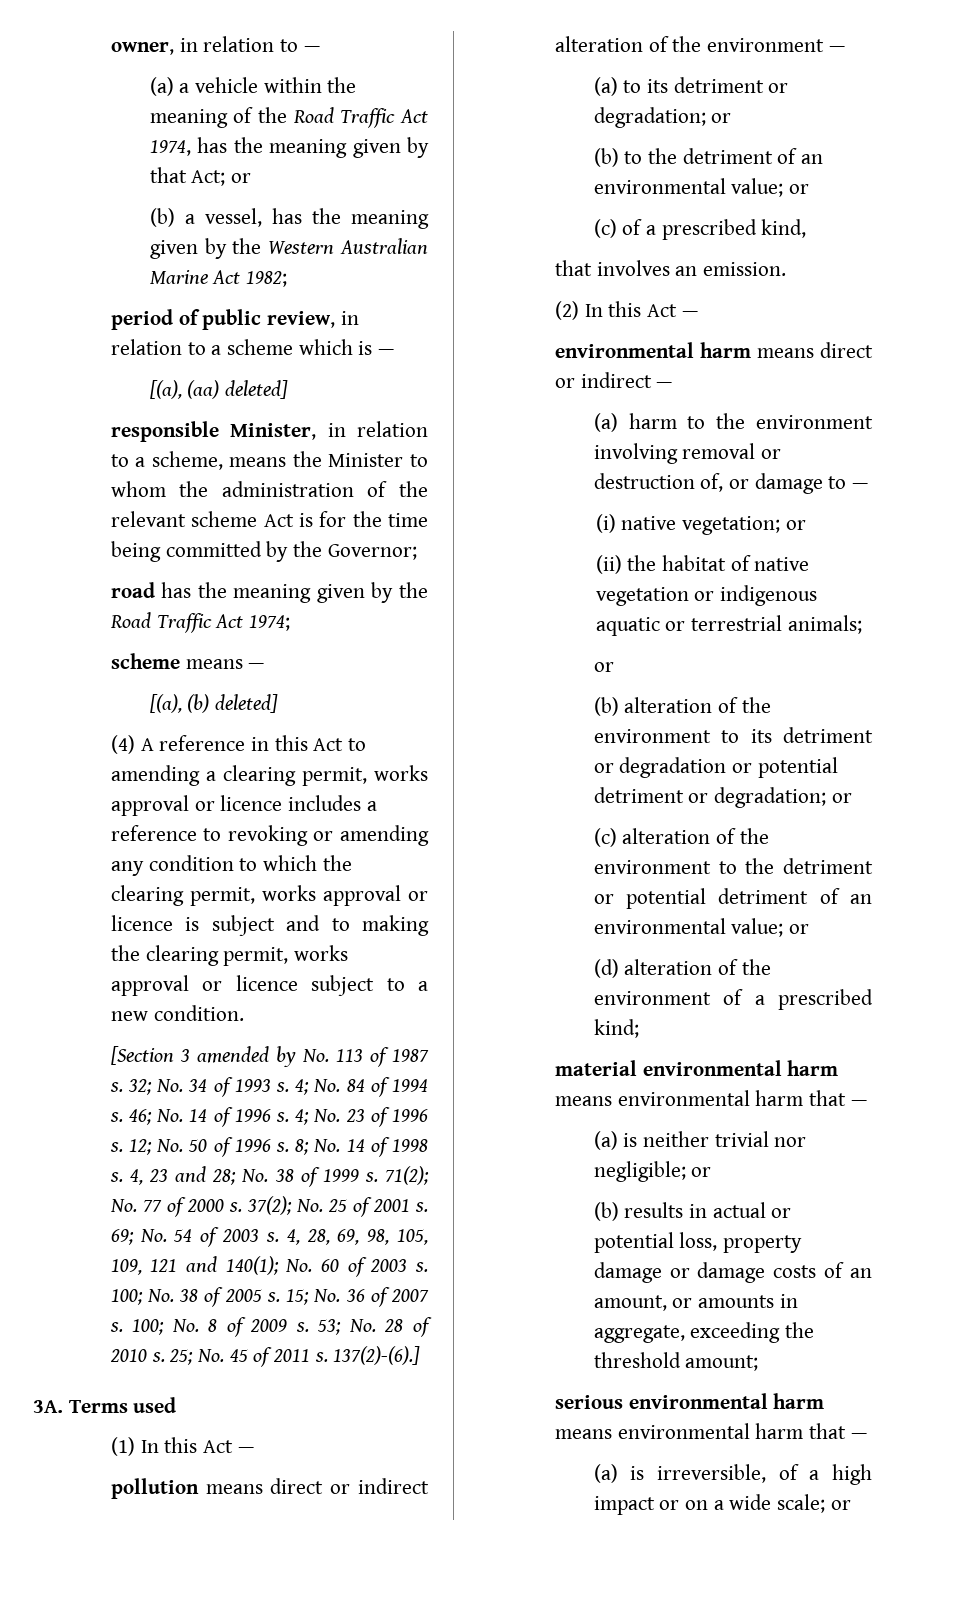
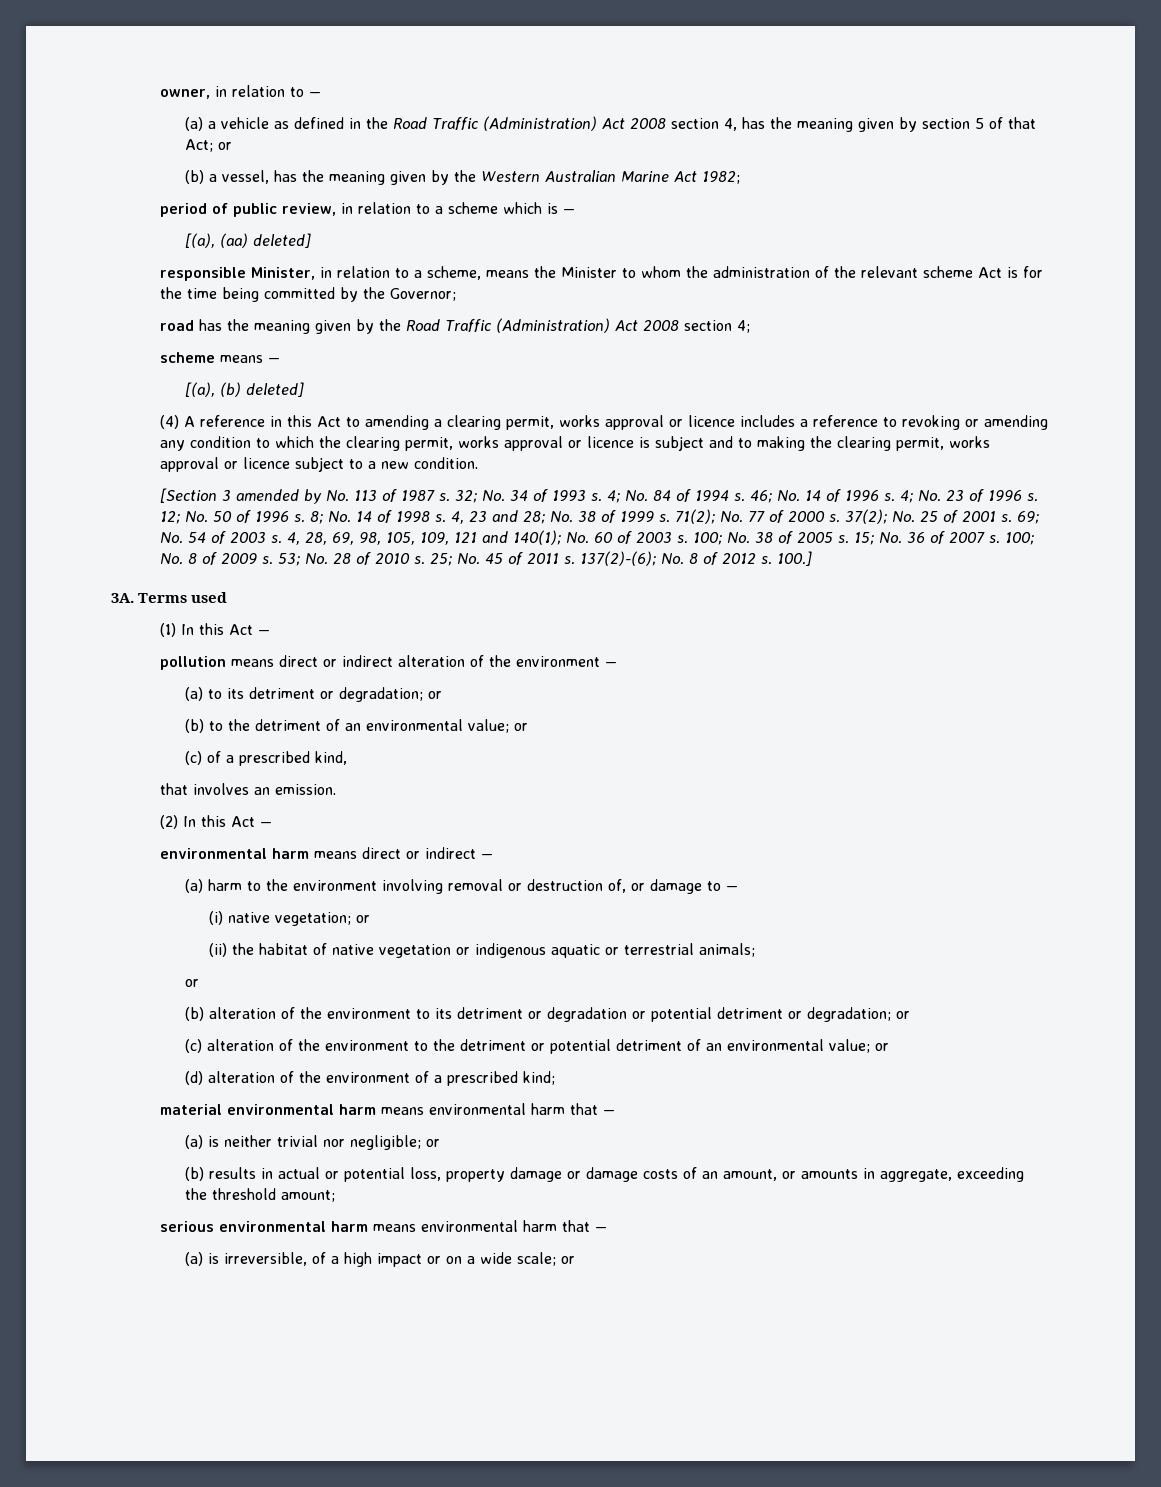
[263,77,357,93] [149,107,429,128] [149,137,429,158] within the meaning of the Road Traffic Act 1974, has the meaning given by -> [273,116,1003,132] as defined in the Road Traffic (Administration) Act 2008 section 4, has the meaning given by section 5 of
[215,614,290,631] Act 1974; -> [496,318,751,333] (Administration) Act 2008 section 4;
[333,1346,421,1365] 137(2)-(6).] -> [580,551,813,566] 137(2)-(6); No. 8 of 2012 s. 100.]

